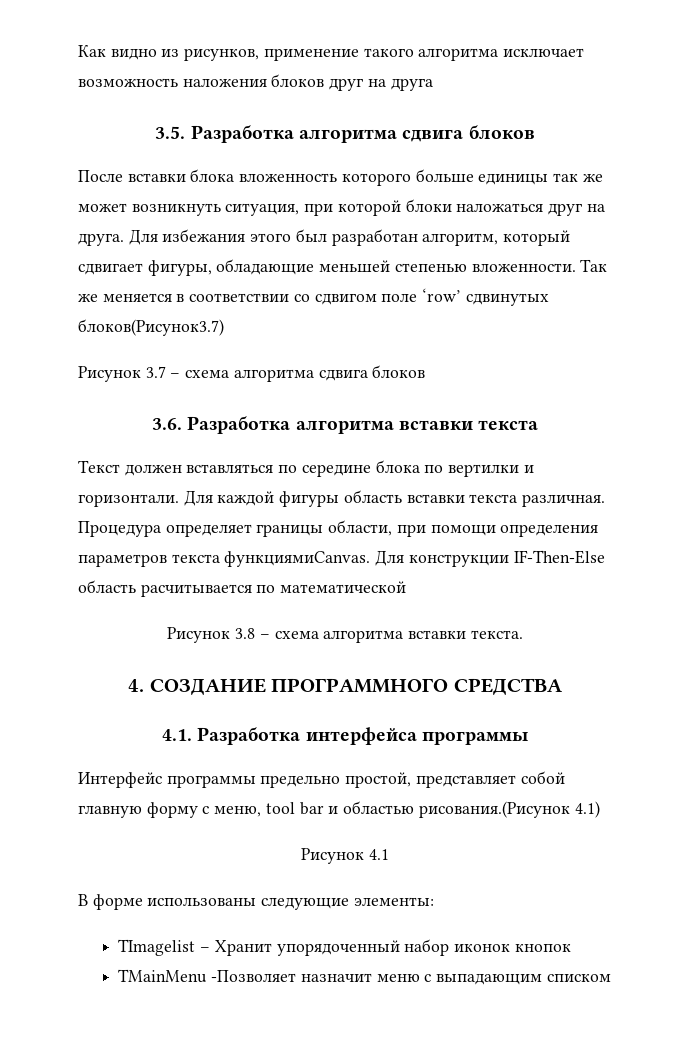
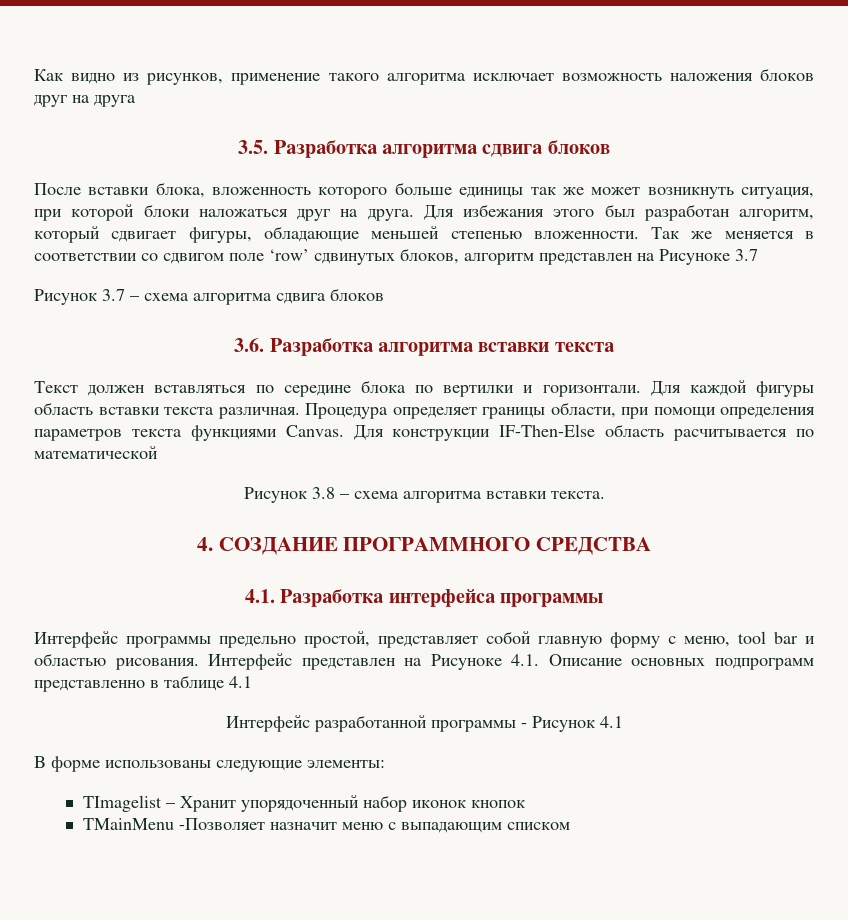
[190,169,235,182] блока -> [155,182,205,198] блока,
[78,319,224,336] блоков(Рисунок3.7) -> [400,248,758,265] блоков, алгоритм представлен на Рисуноке 3.7
[224,551,371,567] функциямиCanvas. -> [190,425,344,441] функциями Canvas.
[418,801,600,818] рисования.(Рисунок 4.1) // -> [114,653,814,670] [34,675,252,692] [225,715,527,732] рисования. Интерфейс представлен на Рисуноке 4.1. Описание основных подпрограмм представленно в таблице 4.1 // Интерфейс разработанной программы -

